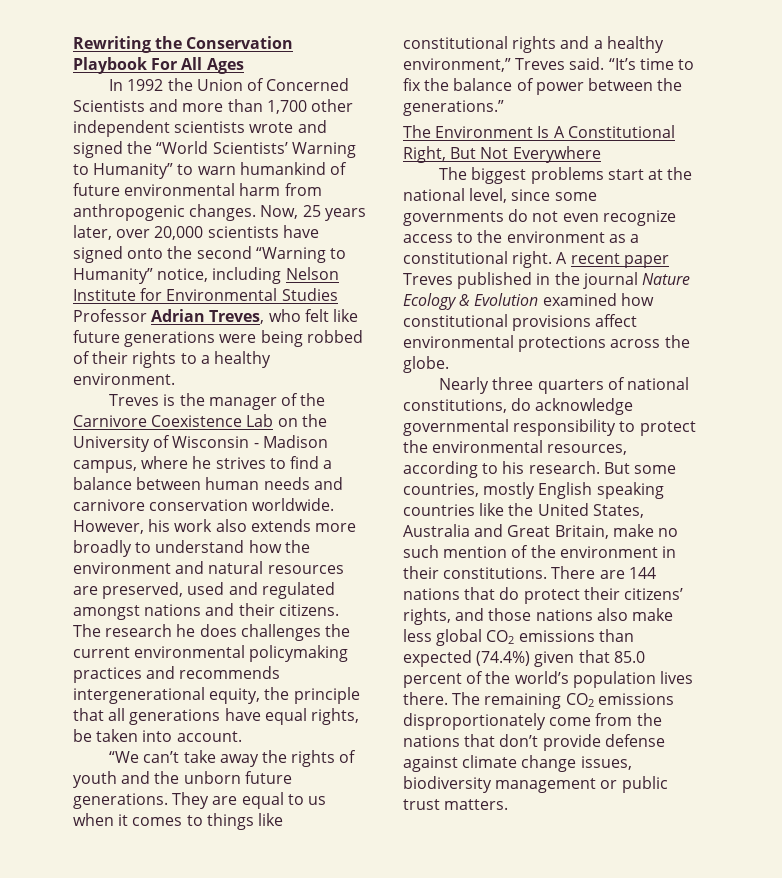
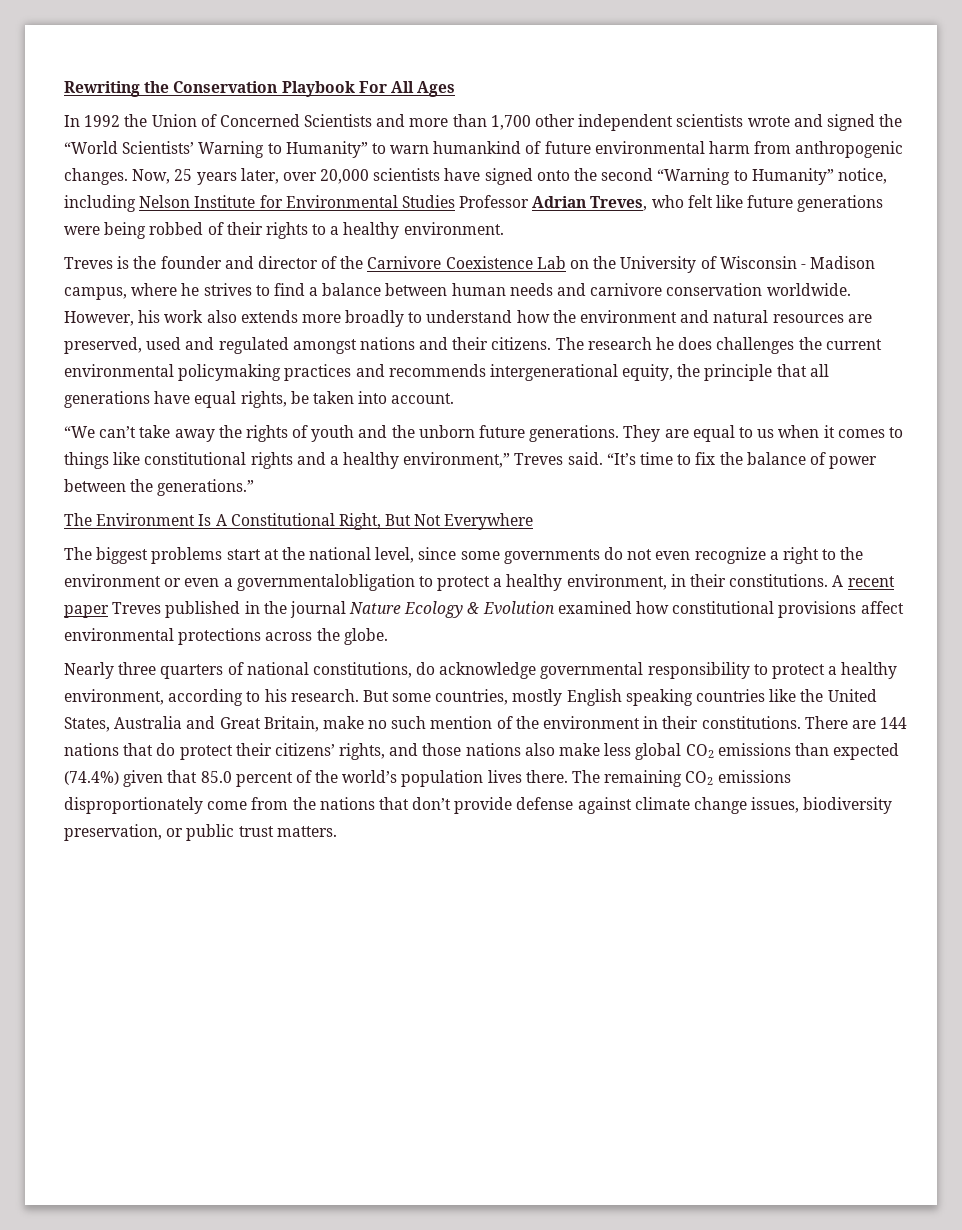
[208,397,277,410] manager -> [160,256,318,269] founder and director
[403,234,453,243] access -> [769,547,819,564] a right
[608,234,639,243] [403,251,553,268] as a constitutional right. -> [164,574,829,591] or even a governmentalobligation to protect a healthy environment, in their constitutions.
[403,440,628,455] the environmental resources, -> [828,662,898,679] [64,689,164,705] a healthy environment,
[495,778,597,793] management -> [64,824,162,841] preservation,

